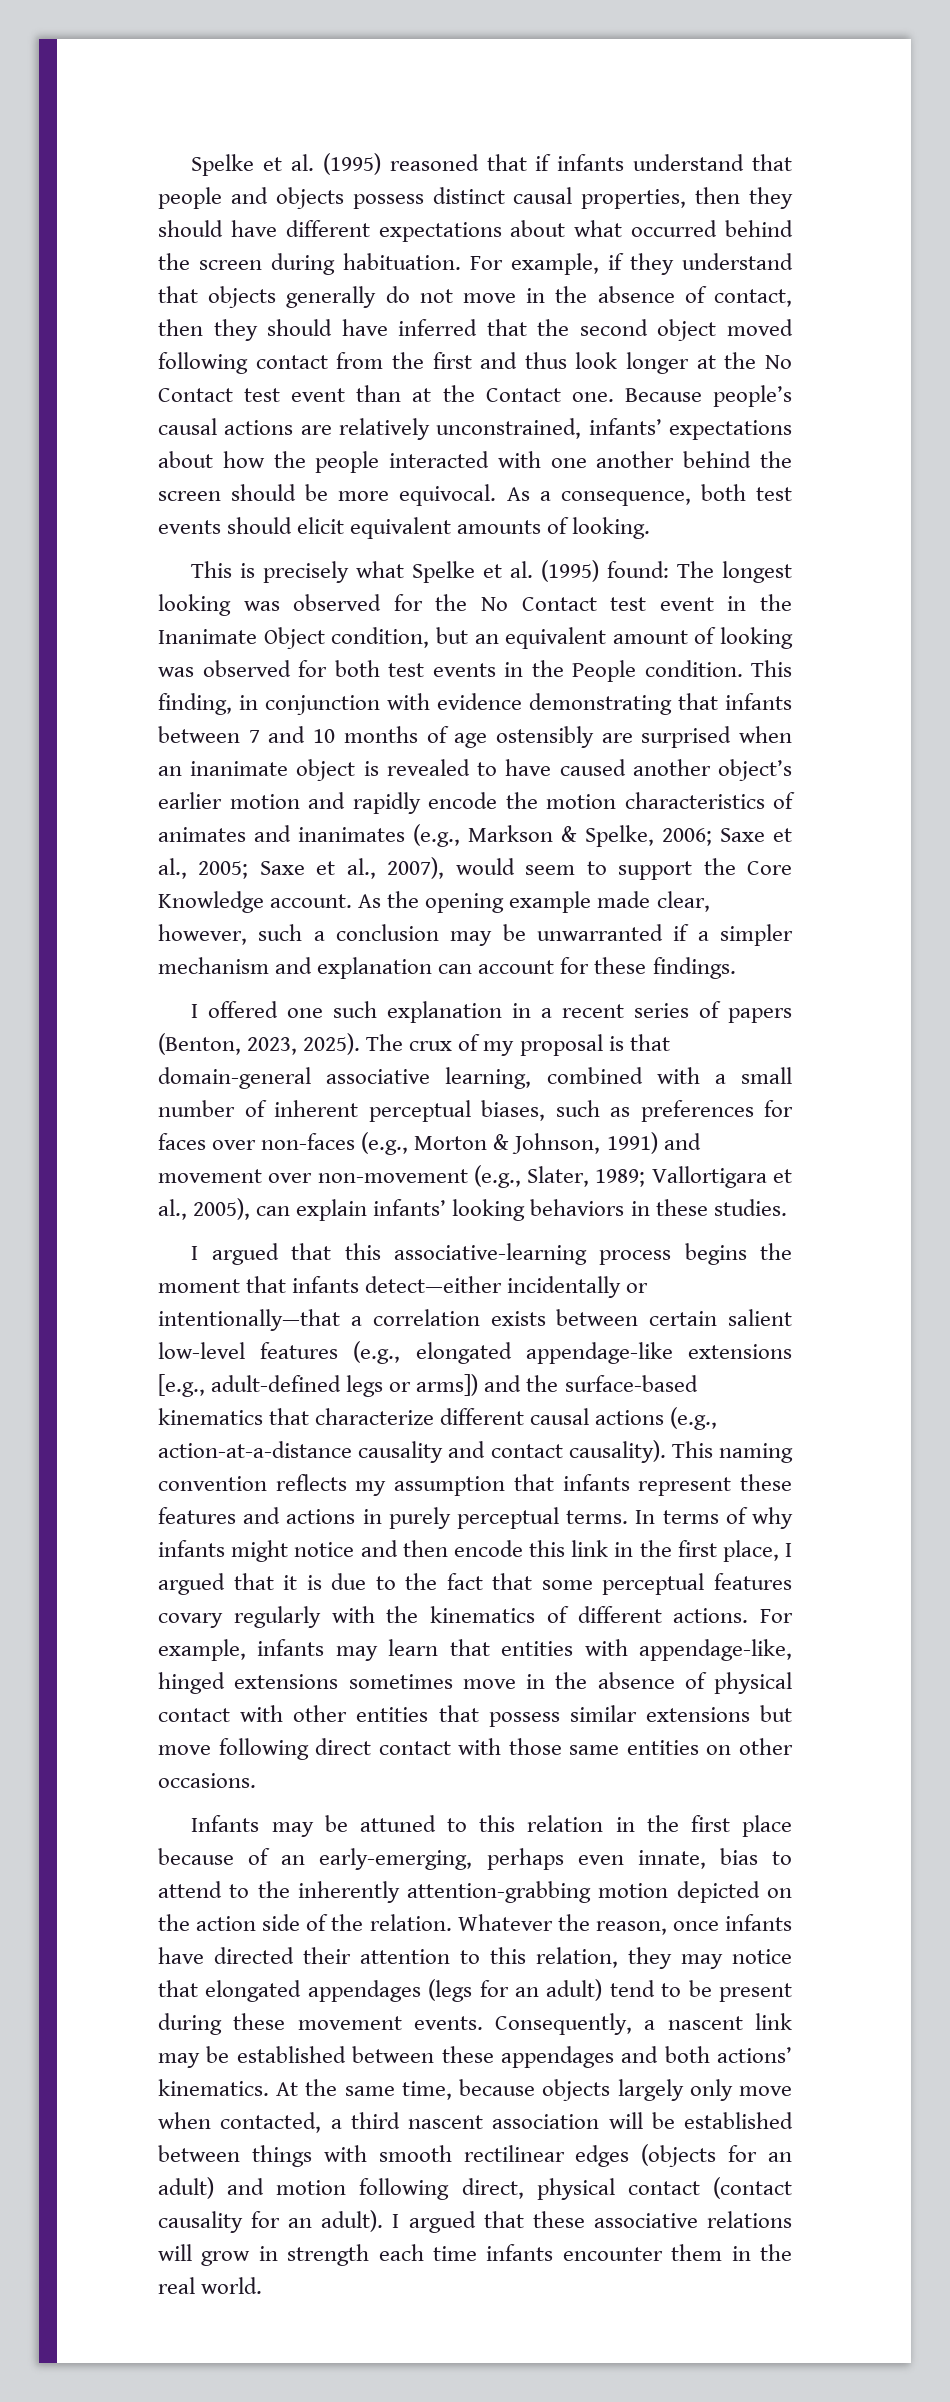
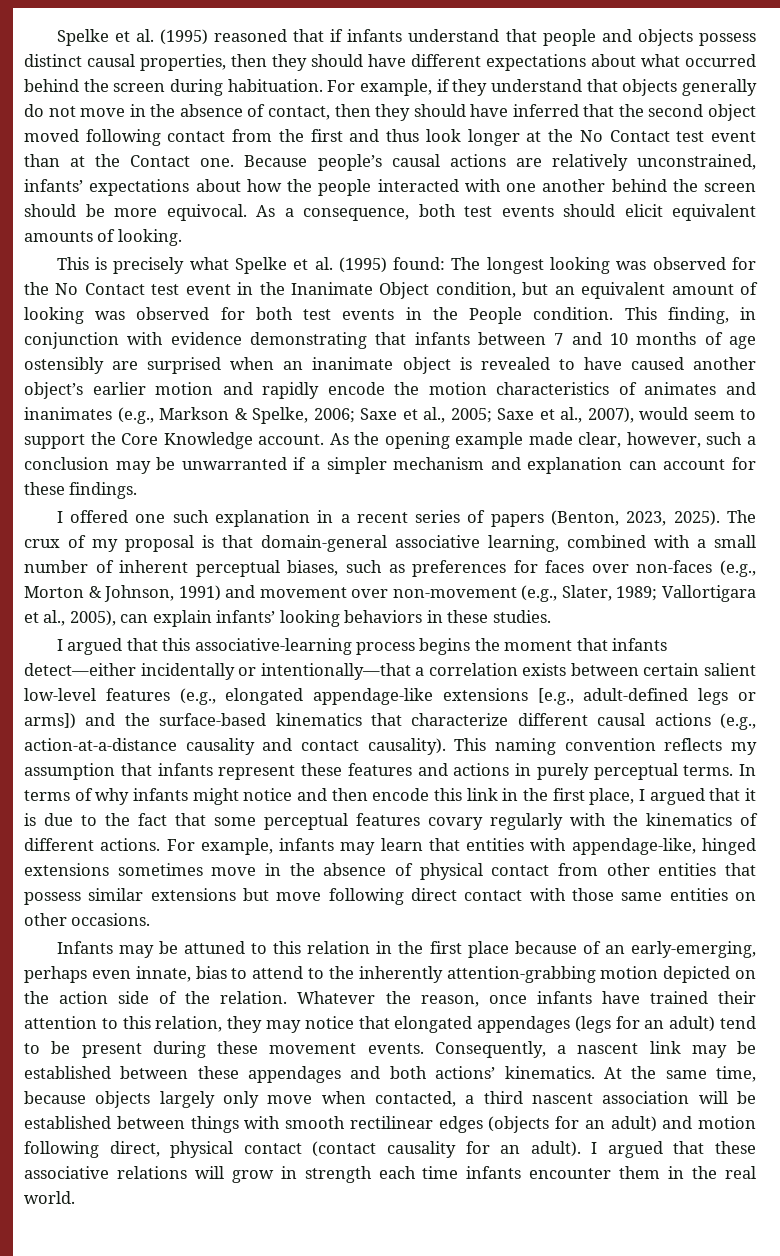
[240,1705,284,1722] with -> [558,863,599,876] from
[214,1947,294,1964] directed -> [649,991,708,1004] trained

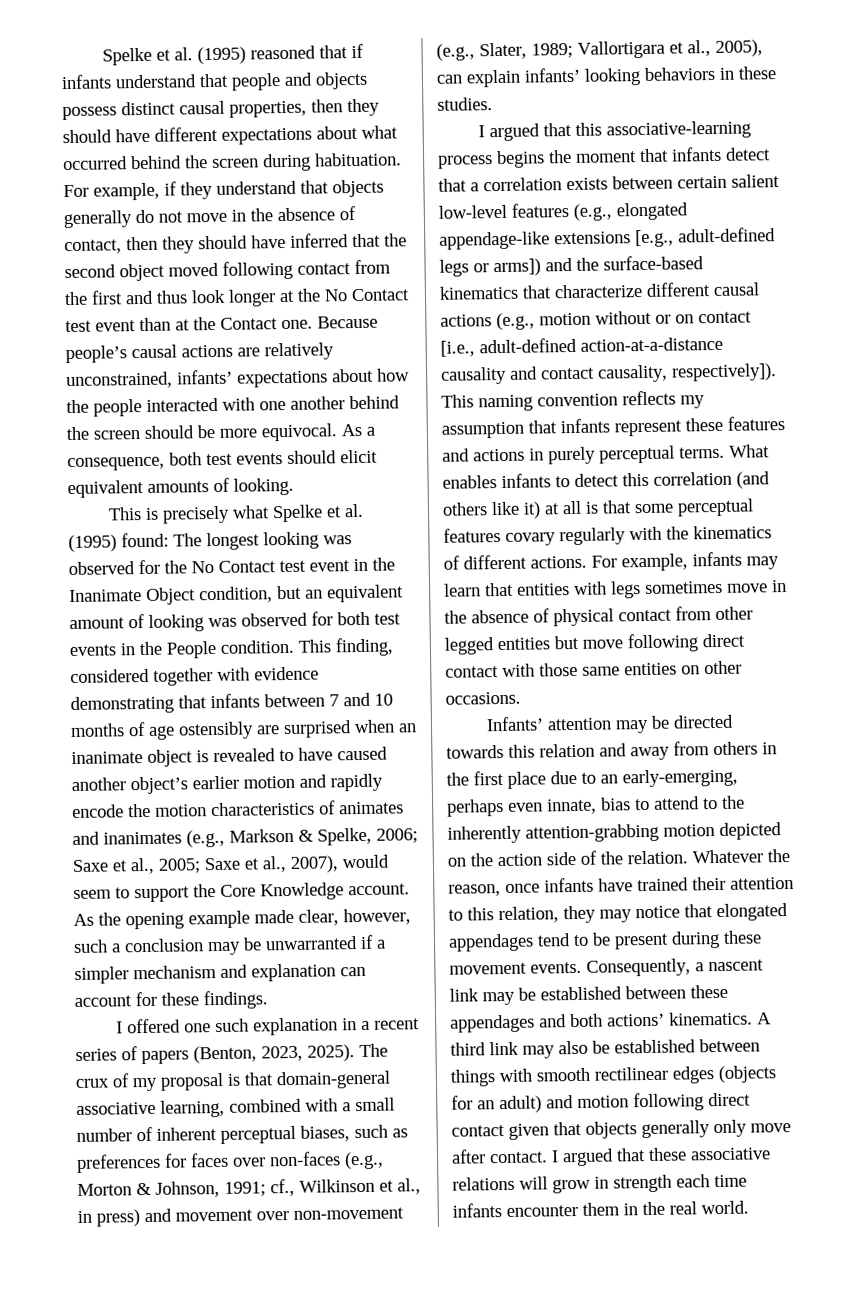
[740,307,757,320] [24,332,119,349] in conjunction -> [70,668,213,686] considered together
[178,585,221,601] 1991) -> [224,1178,421,1197] [77,1209,140,1227] 1991; cf., Wilkinson et al., in press)
[24,663,411,680] detect—either incidentally or intentionally—that -> [725,147,771,161] [438,178,467,192] detect that
(756, 721) none -> [539,310,752,326] [440,337,577,357] motion without or on contact [i.e., adult-defined
[367,738,446,755] causality). -> [597,363,777,383] causality, respectively]).
[739,764,756,776] [24,788,756,805] [24,813,167,826] In terms of why infants might notice and then encode this link in the first place, I argued that it is due to the fact -> [729,444,770,458] [442,471,770,489] [442,500,599,519] What enables infants to detect this correlation (and others like it) at all is
[571,838,756,855] [24,863,109,876] appendage-like, hinged extensions -> [610,581,641,599] legs
[658,863,756,876] [24,888,236,905] entities that possess similar extensions -> [444,637,550,655] legged entities
[56,941,371,958] Infants may be attuned to this relation -> [486,714,735,734] [446,741,758,761] Infants’ attention may be directed towards this relation and away from others
[514,941,601,954] because of -> [550,770,596,785] due to
[574,1016,716,1033] (legs for an adult) -> (534, 942) none
[603,1066,757,1082] [24,1091,728,1108] At the same time, because objects largely only move when contacted, a third nascent association will -> [757,1012,772,1025] [450,1040,588,1059] A third link may also
[109,1141,581,1158] direct, physical contact (contact causality for an adult). -> [708,1092,751,1107] [451,1119,791,1140] [451,1149,548,1164] direct contact given that objects generally only move after contact.

